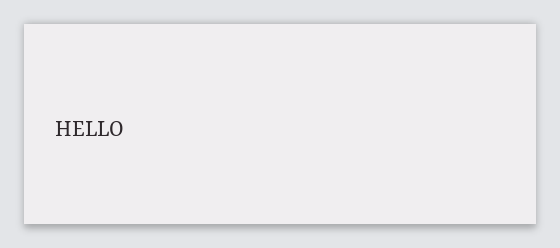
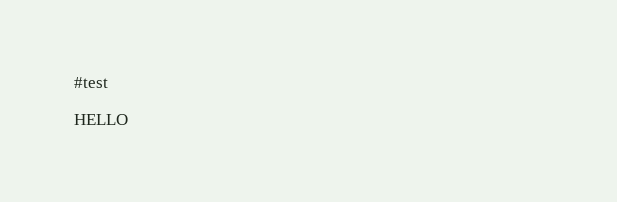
(55, 128) none -> [74,77,108,88] #test //

